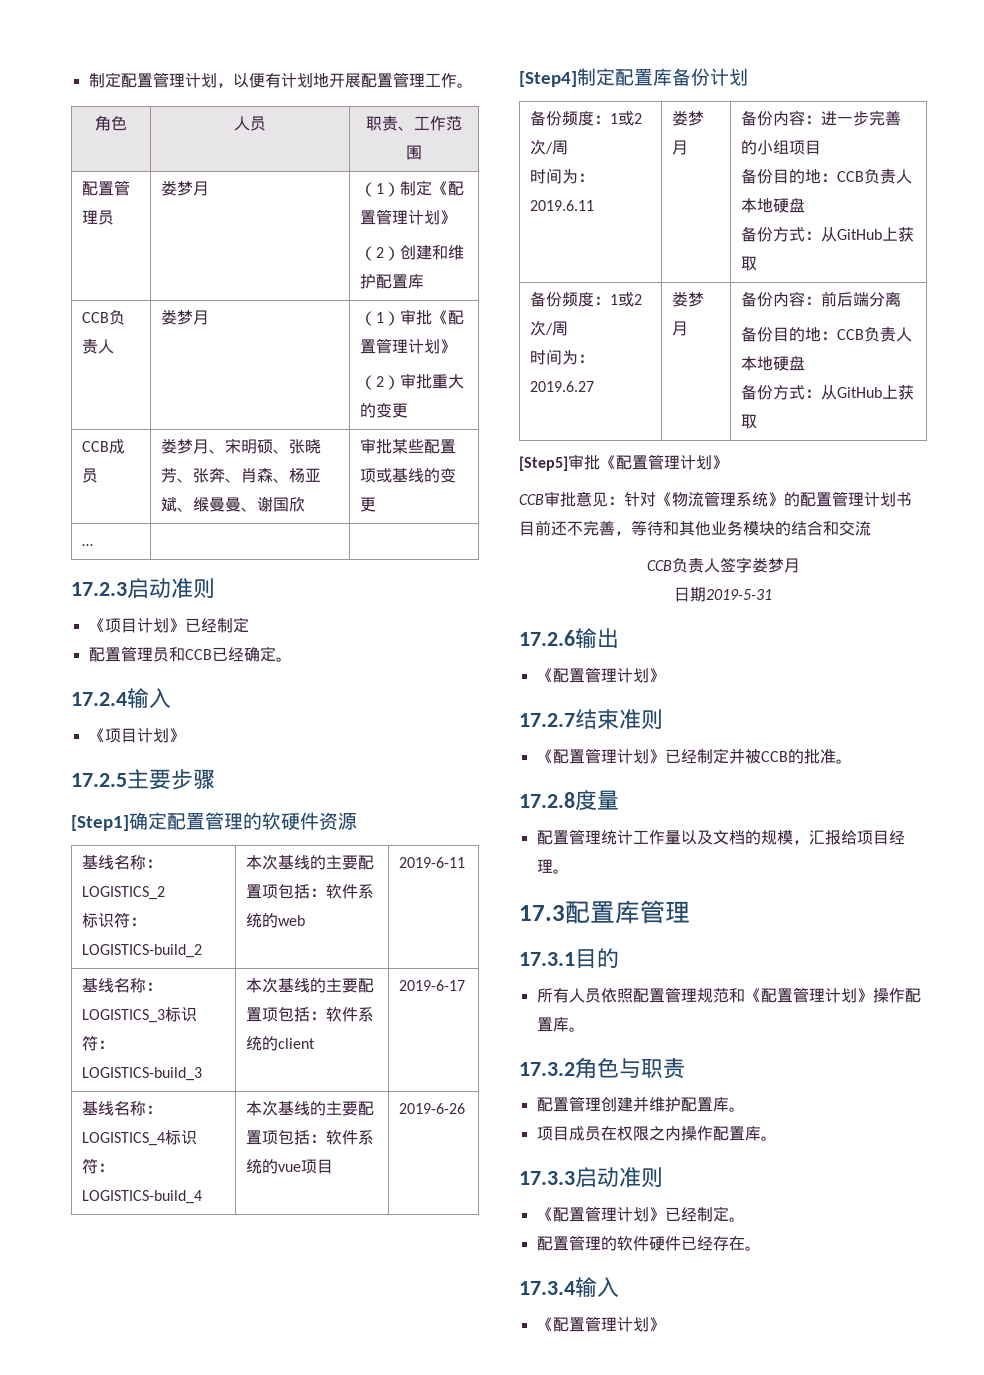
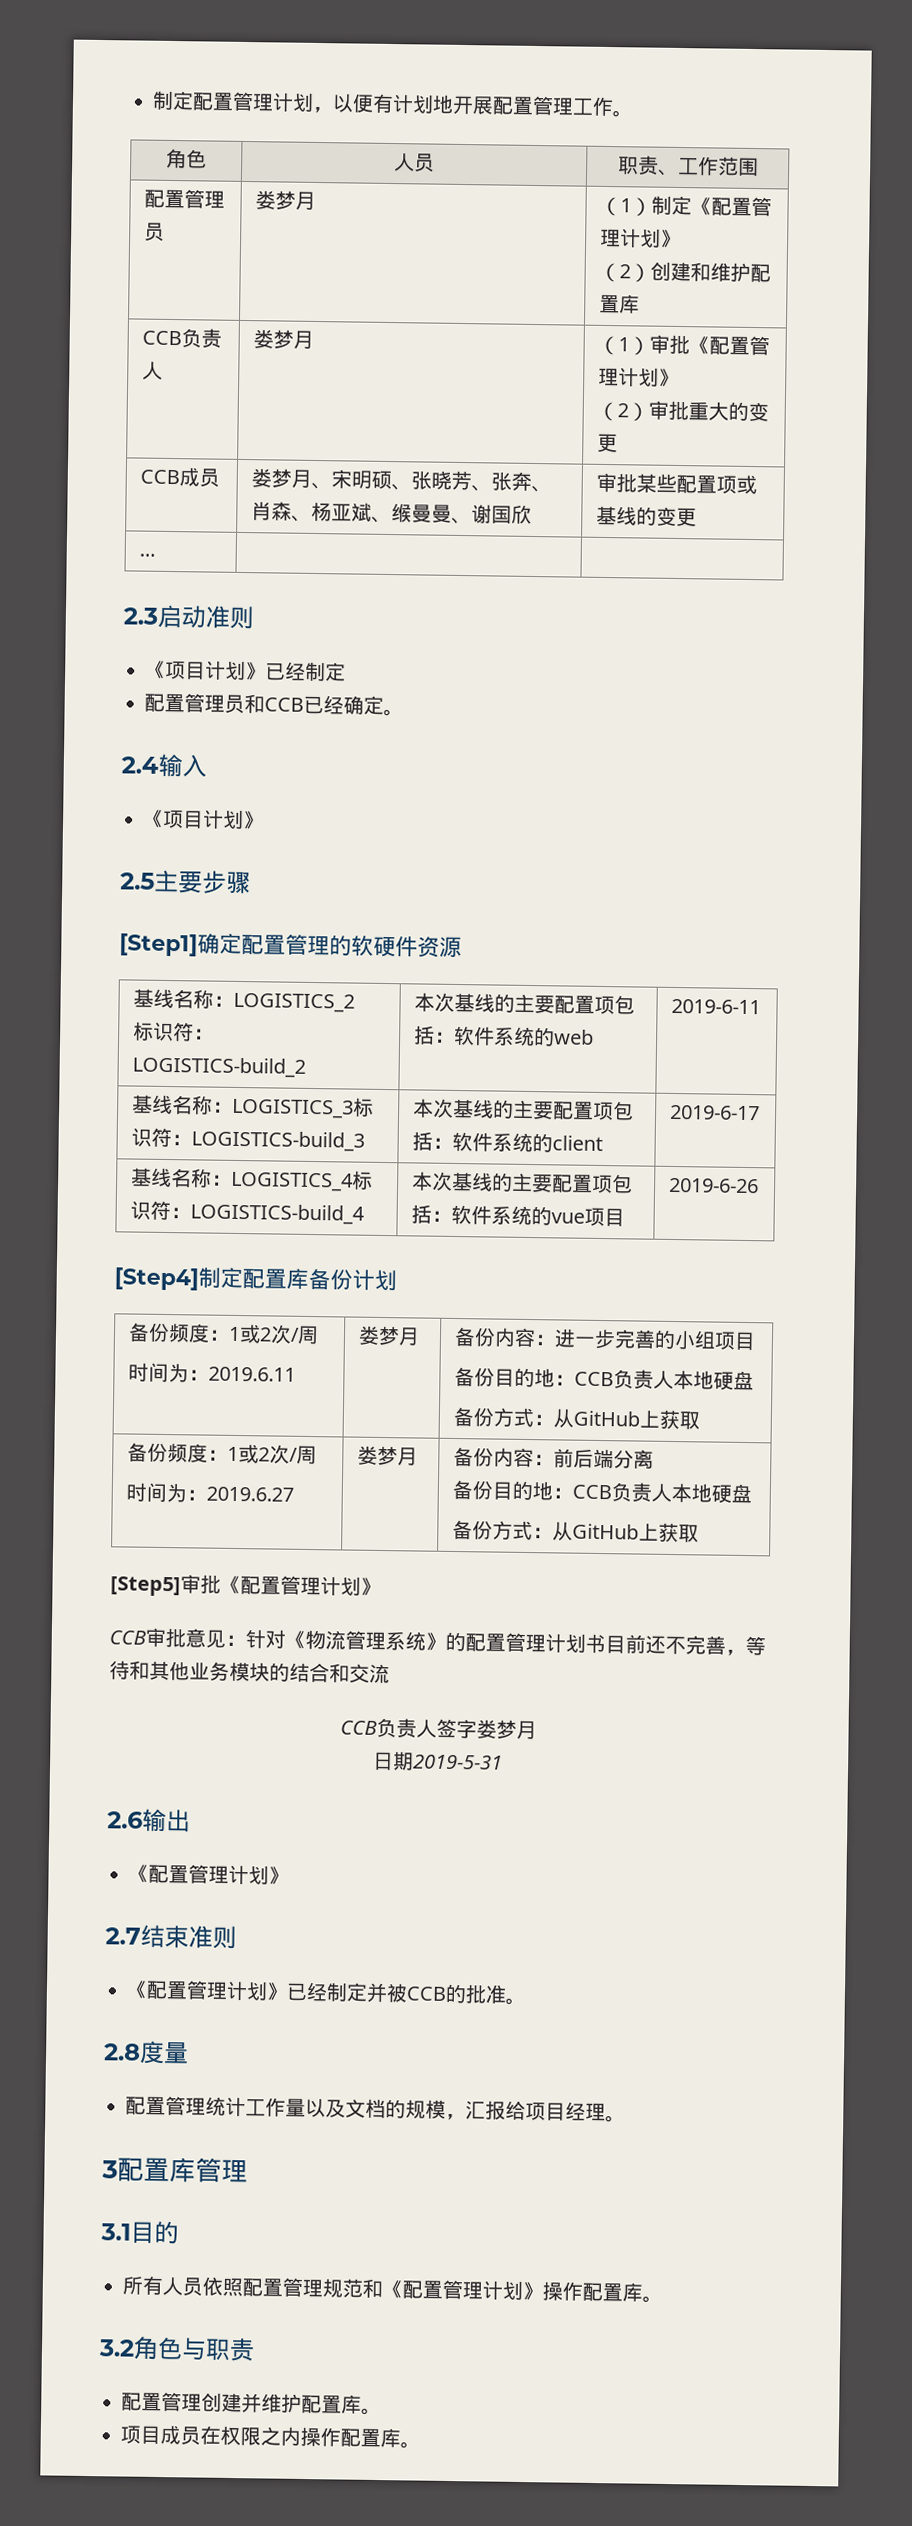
[71,582,127,596] 17.2.3 -> [123,607,159,625] 2.3
[71,692,127,706] 17.2.4 -> [121,756,159,774] 2.4
[71,773,127,787] 17.2.5 -> [120,872,155,890] 2.5
[519,630,575,646] 17.2.6 -> [107,1811,143,1829] 2.6
[519,713,575,727] 17.2.7 -> [105,1927,141,1945] 2.7
[519,792,575,808] 17.2.8 -> [103,2043,141,2061] 2.8
[519,905,565,921] 17.3 -> [101,2160,118,2179] 3
[519,952,575,966] 17.3.1 -> [100,2223,131,2241] 3.1
[519,1062,575,1076] 17.3.2 -> [98,2339,135,2357] 3.2
[519,1167,663,1188] [536,1206,745,1222] [536,1235,761,1251] [519,1277,619,1297] [536,1316,665,1332] // 17.3.3启动准则 // 《配置管理计划》已经制定。 // 配置管理的软件硬件已经存在。 // 17.3.4输入 // 《配置管理计划》 -> (421, 2445) none

